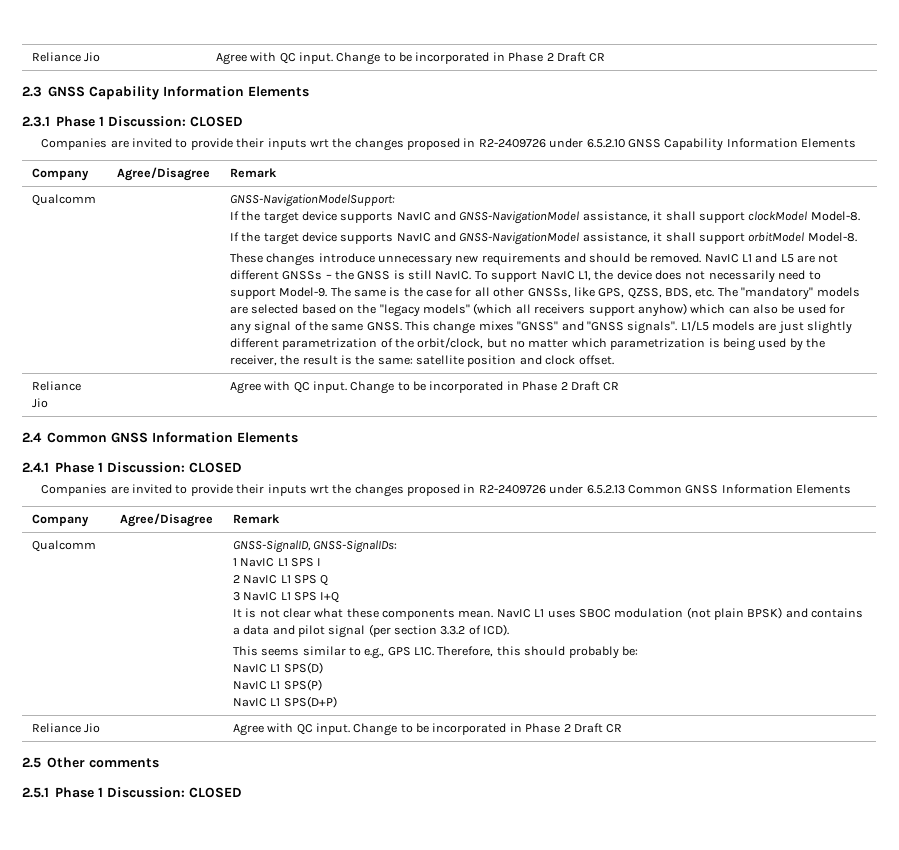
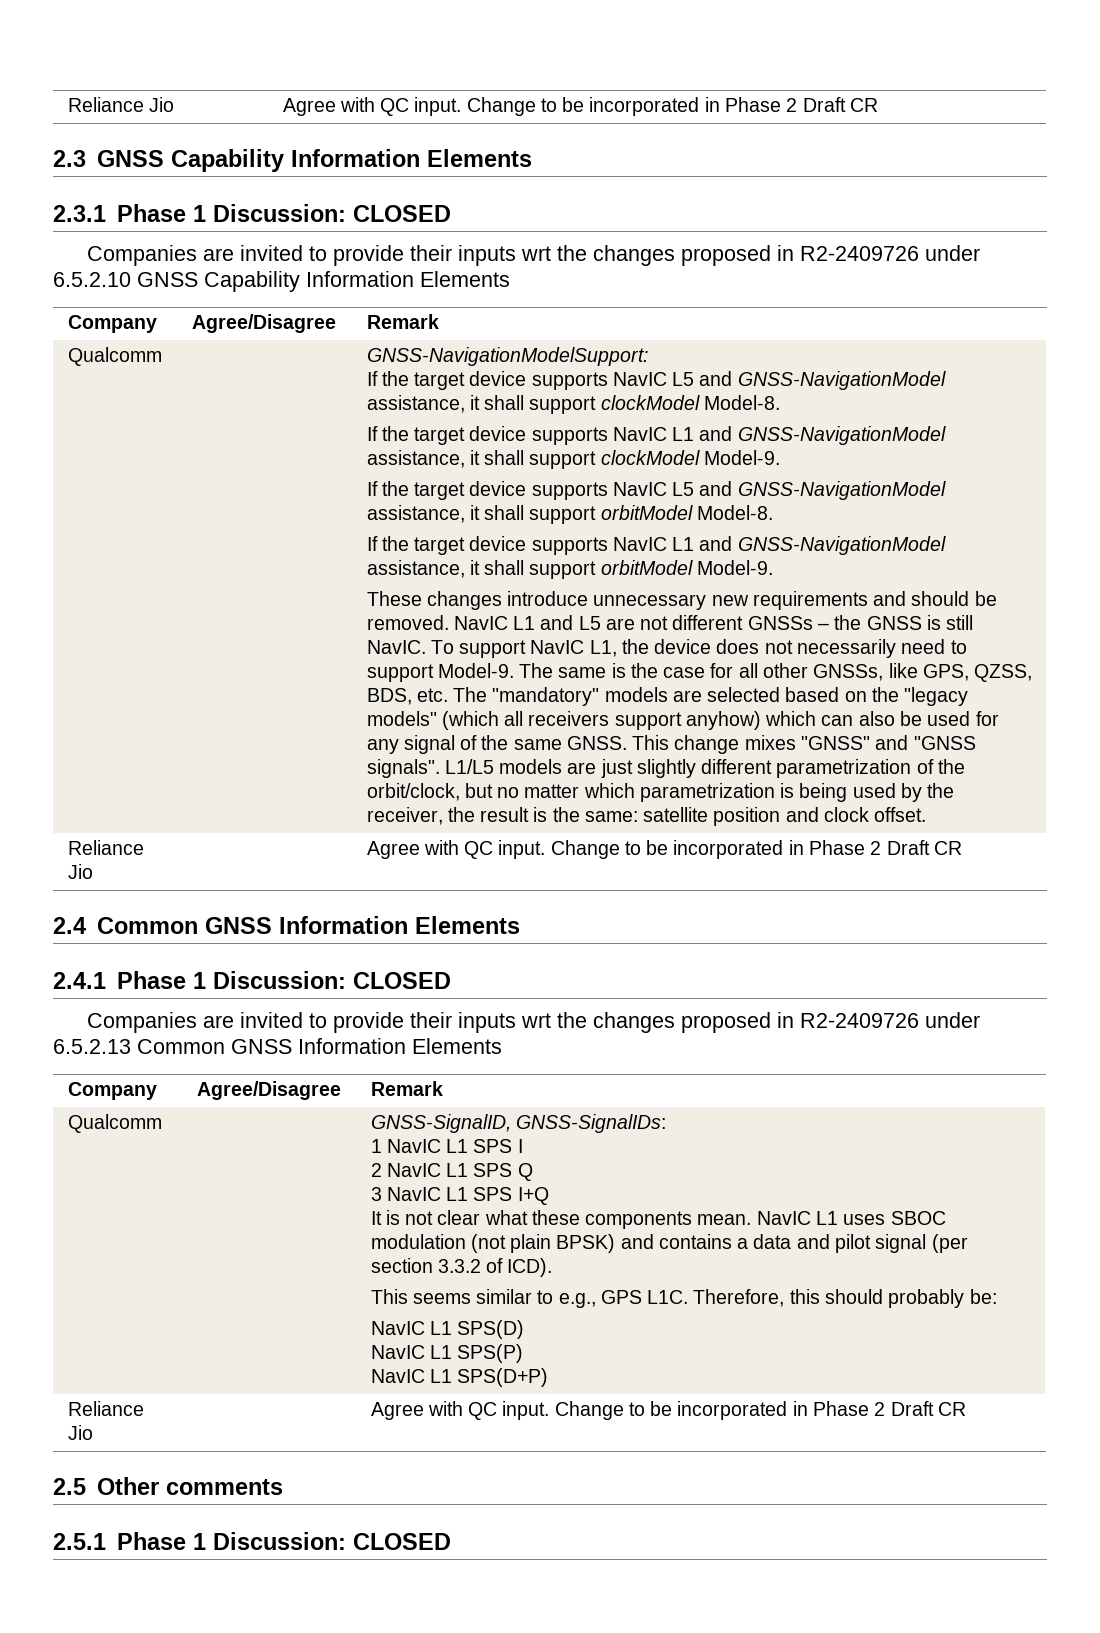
(431, 216) none -> [672,372,695,386] L5
(431, 237) none -> [672,426,946,445] [366,450,780,469] [366,481,695,500] L1 and GNSS-NavigationModel assistance, it shall support clockModel Model-9. // If the target device supports NavIC L5
(857, 237) none -> [366,536,946,555] [366,560,773,579] // If the target device supports NavIC L1 and GNSS-NavigationModel assistance, it shall support orbitModel Model-9.

